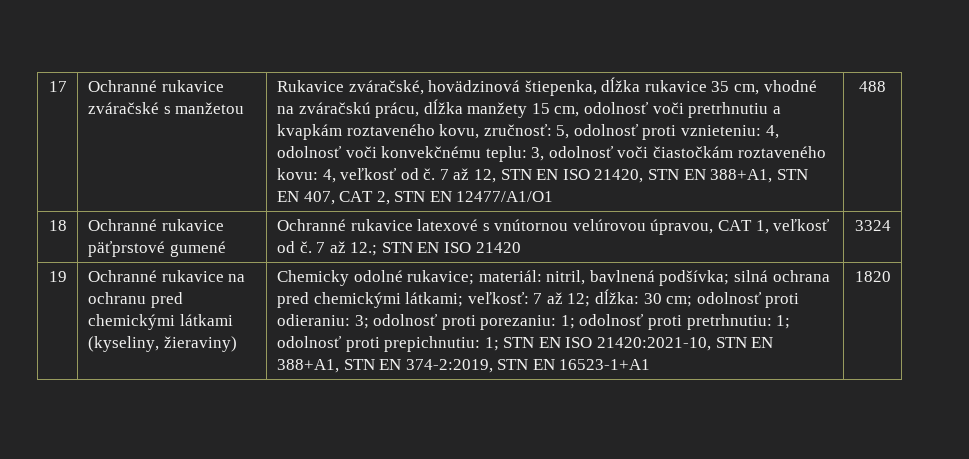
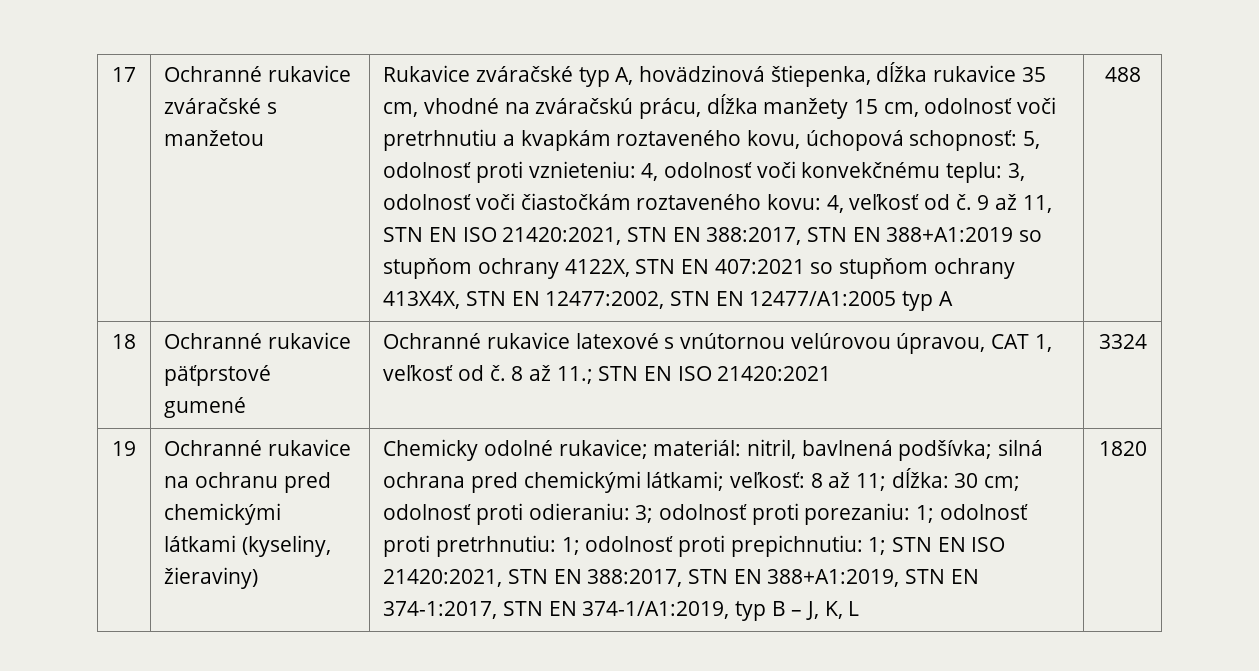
[348,80,424,95] zváračské, -> [476,66,634,87] zváračské typ A,
[483,124,552,136] zručnosť: -> [805,130,1018,151] úchopová schopnosť:
[439,168,808,183] [276,191,554,205] 7 až 12, STN EN ISO 21420, STN EN 388+A1, STN EN 407, CAT 2, STN EN 12477/A1/O1 -> [977,194,1052,213] [383,227,1043,245] [383,258,1015,279] [383,291,953,311] 9 až 11, STN EN ISO 21420:2021, STN EN 388:2017, STN EN 388+A1:2019 so stupňom ochrany 4122X, STN EN 407:2021 so stupňom ochrany 413X4X, STN EN 12477:2002, STN EN 12477/A1:2005 typ A
[316,241,521,256] 7 až 12.; STN EN ISO 21420 -> [511,365,832,384] 8 až 11.; STN EN ISO 21420:2021
[533,292,591,307] 7 až 12; -> [810,472,887,491] 8 až 11;
[597,337,774,351] [276,359,651,373] 21420:2021-10, STN EN 388+A1, STN EN 374-2:2019, STN EN 16523-1+A1 -> [383,569,979,587] [383,601,860,621] 21420:2021, STN EN 388:2017, STN EN 388+A1:2019, STN EN 374-1:2017, STN EN 374-1/A1:2019, typ B – J, K, L

